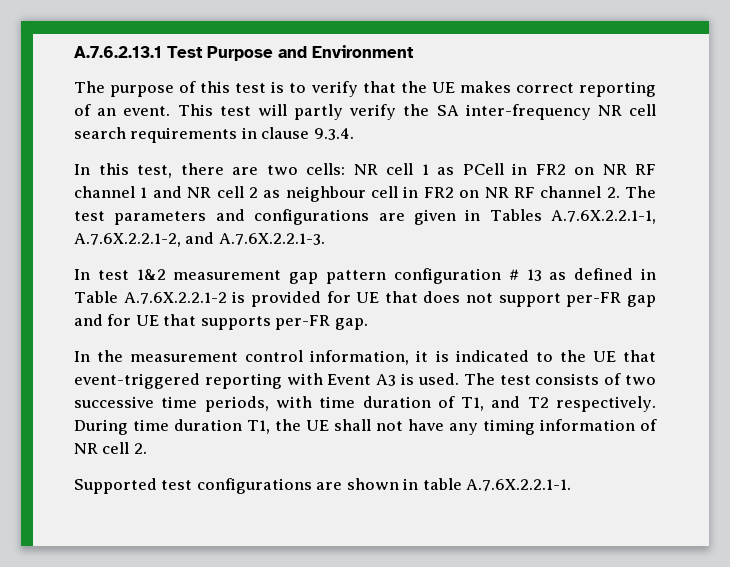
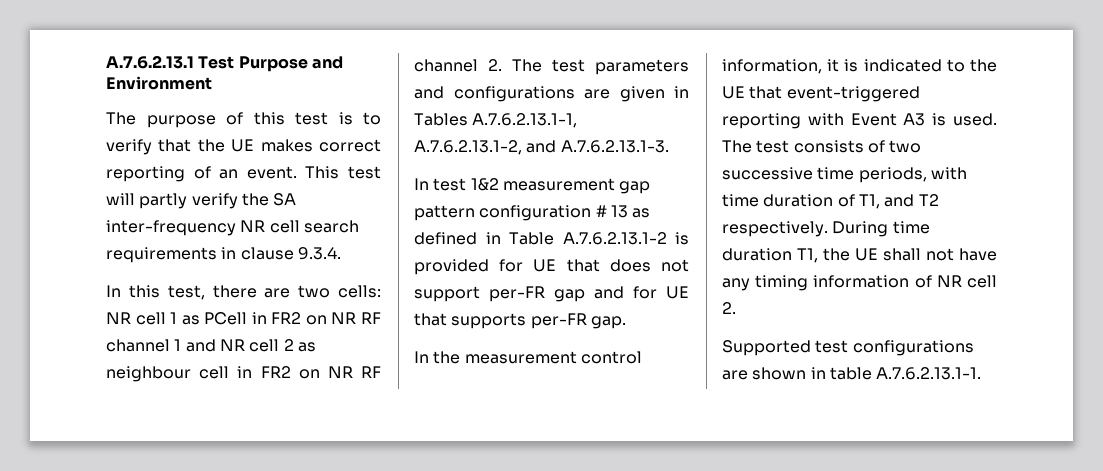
[551,210,656,224] [74,232,325,247] A.7.6X.2.2.1-1, A.7.6X.2.2.1-2, and A.7.6X.2.2.1-3. -> [472,113,578,128] [414,140,669,155] A.7.6.2.13.1-1, A.7.6.2.13.1-2, and A.7.6.2.13.1-3.
[123,292,227,304] A.7.6X.2.2.1-2 -> [562,232,667,245] A.7.6.2.13.1-2
[466,479,572,491] A.7.6X.2.2.1-1. -> [876,367,982,380] A.7.6.2.13.1-1.

